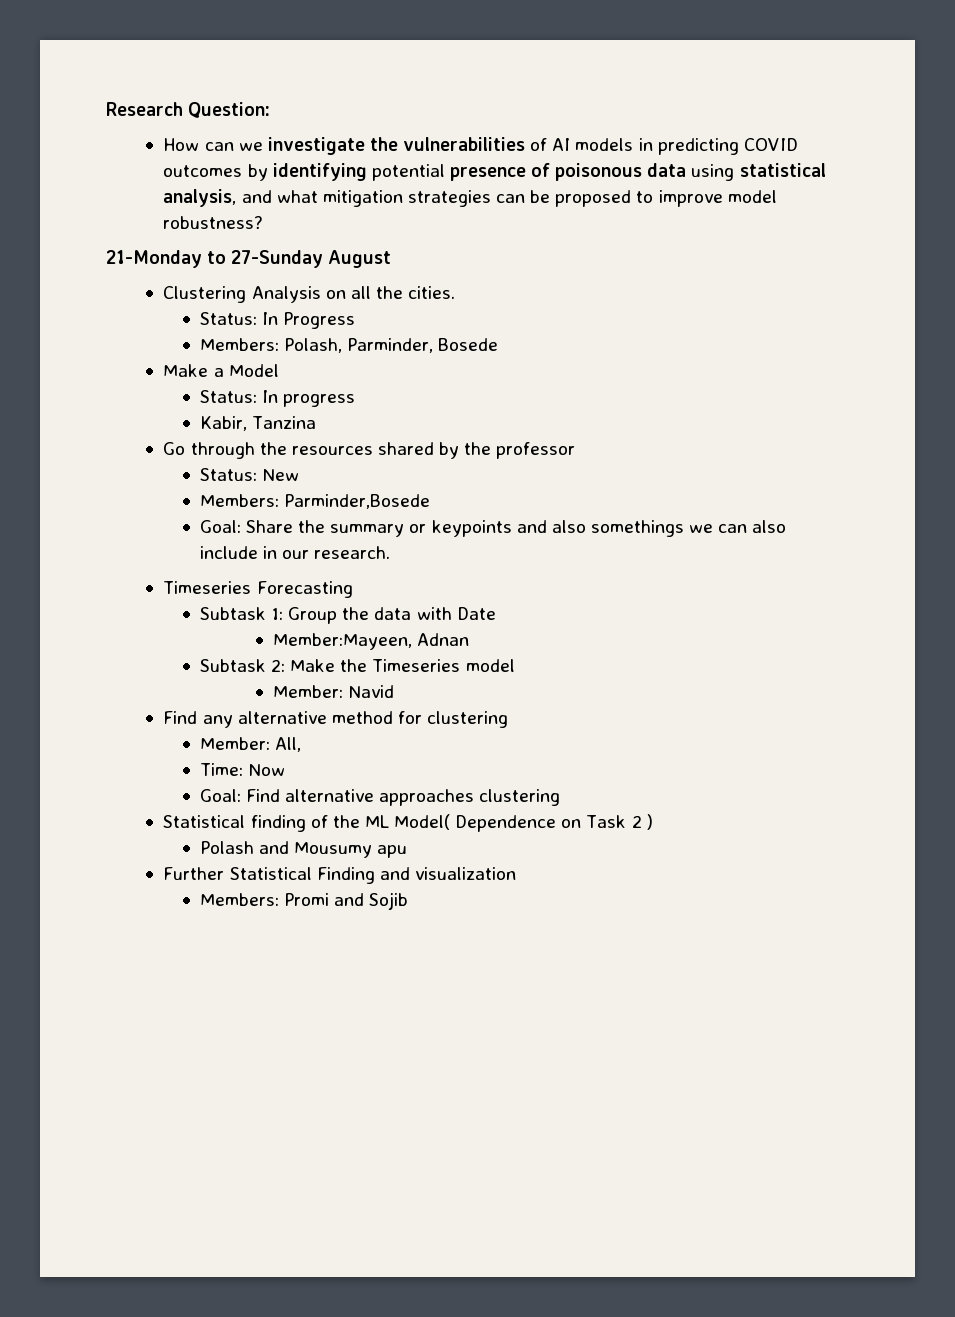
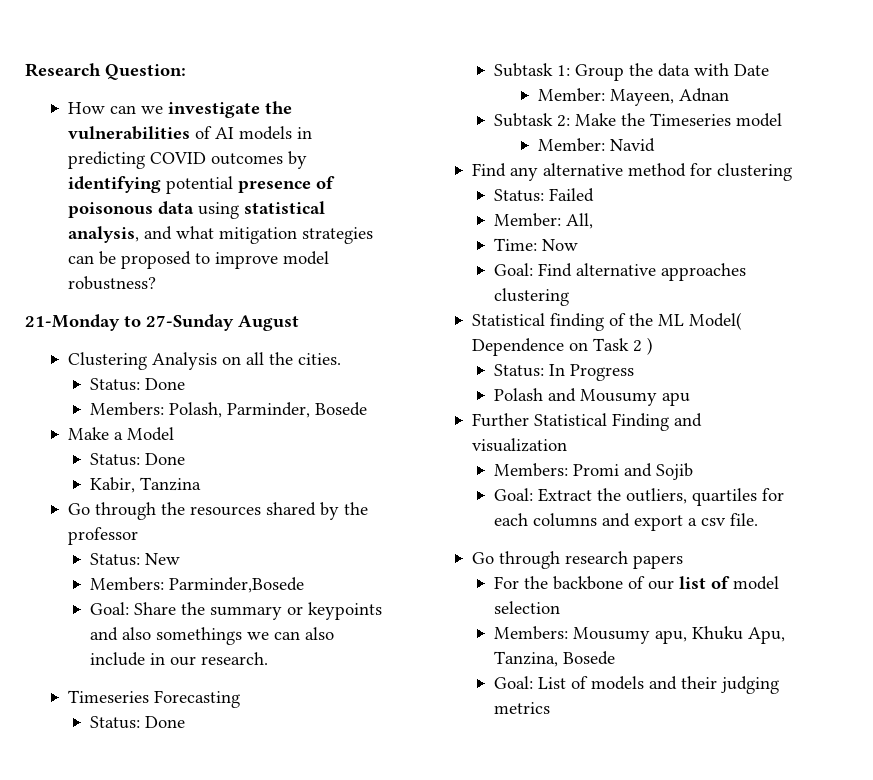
[262,312,356,329] In Progress -> [144,378,185,390] Done
[262,390,356,407] In progress -> [144,453,185,465] Done
(353, 589) none -> [89,716,185,729] // Status: Done
[272,633,412,650] Member:Mayeen, -> [538,88,675,106] Member: Mayeen,
(509, 719) none -> [493,188,594,202] // Status: Failed
(653, 822) none -> [493,364,634,381] // Status: In Progress
(409, 901) none -> [493,488,784,506] [493,513,758,531] [471,551,683,569] [493,576,779,590] [493,601,560,614] [493,626,785,644] [493,651,615,667] [493,676,779,694] [493,702,550,714] // Goal: Extract the outliers, quartiles for each columns and export a csv file. // Go through research papers // For the backbone of our list of model selection // Members: Mousumy apu, Khuku Apu, Tanzina, Bosede // Goal: List of models and their judging metrics

